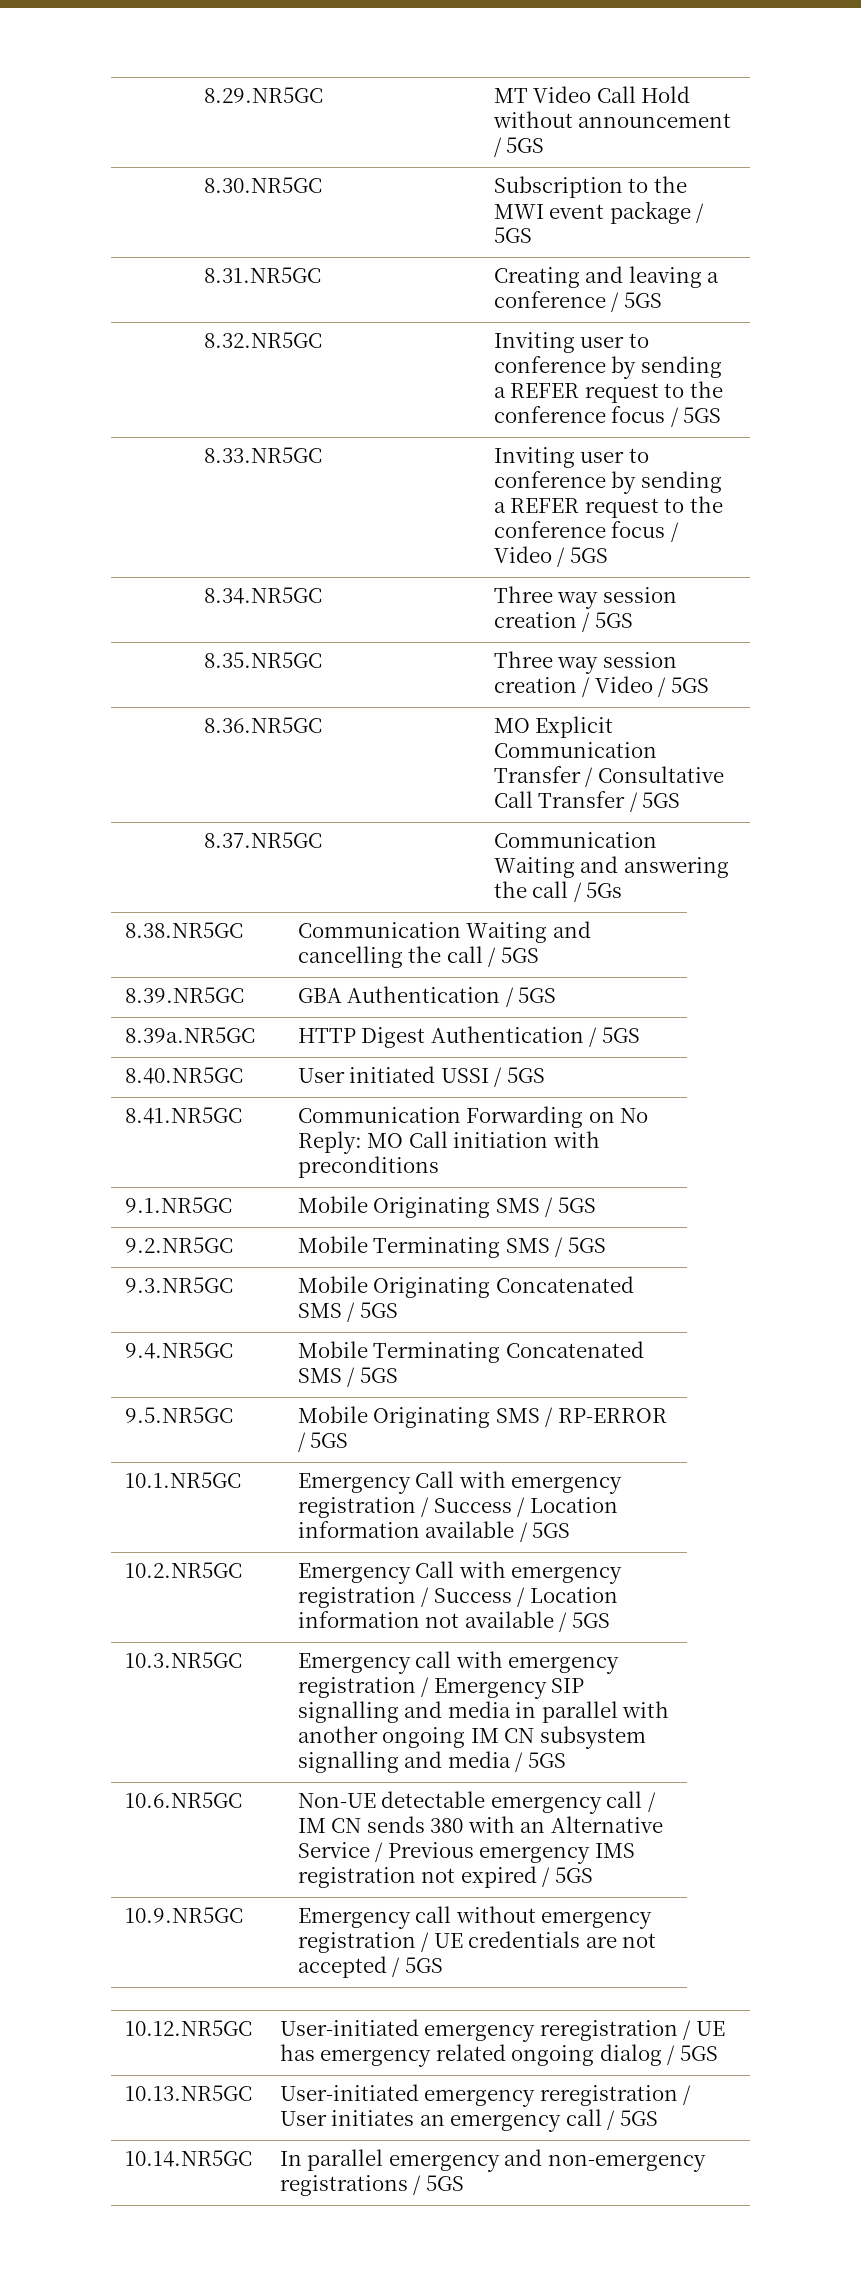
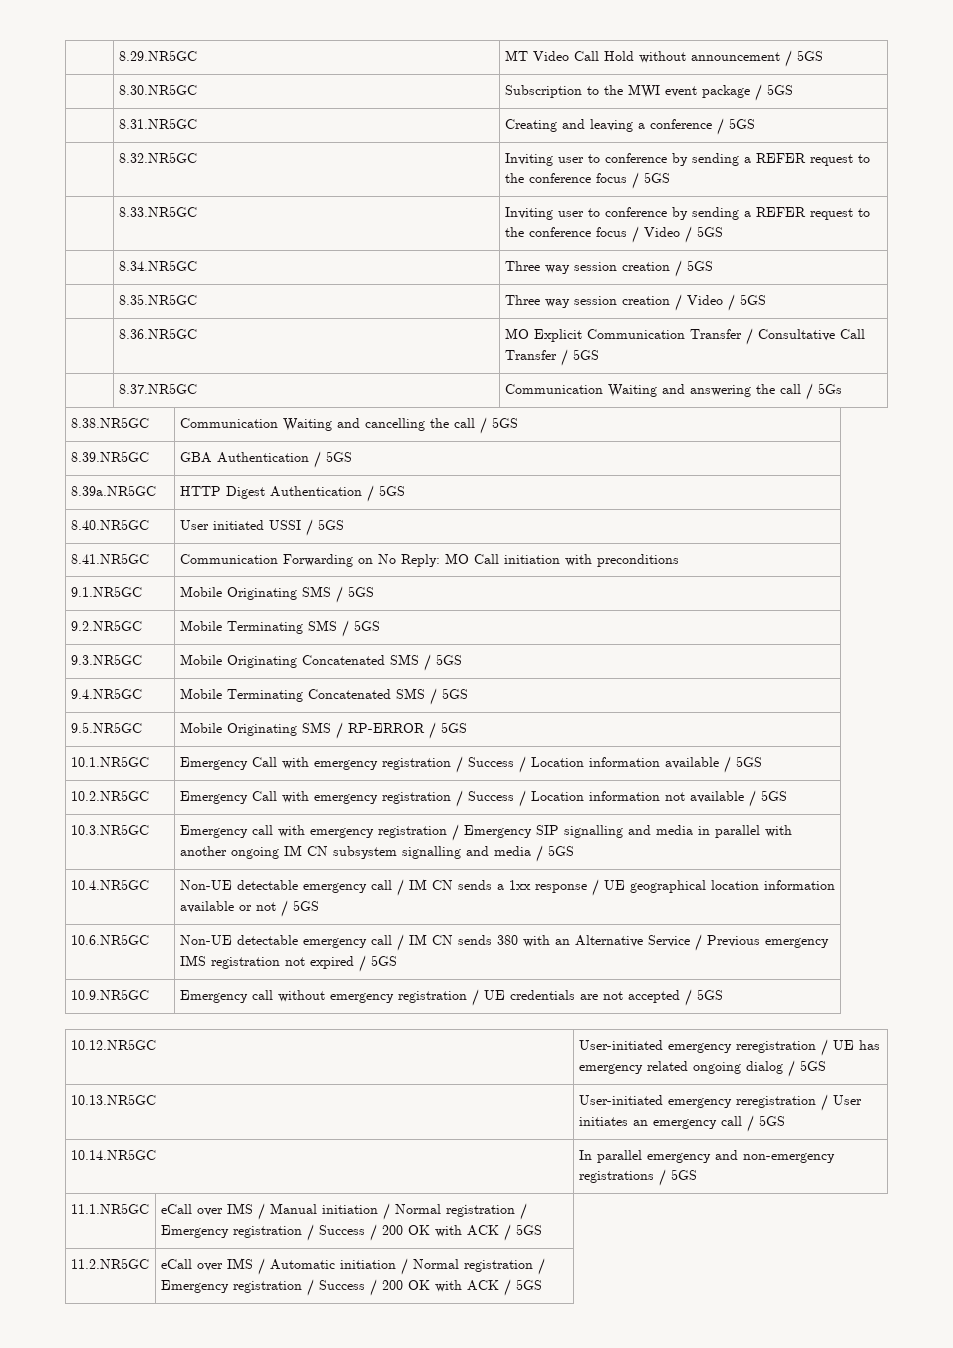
(566, 1760) none -> [70,879,149,890] [179,879,835,896] [179,900,319,917] // 10.4.NR5GC | Non-UE detectable emergency call / IM CN sends a 1xx response / UE geographical location information available or not / 5GS
(464, 2183) none -> [70,1203,149,1214] [160,1203,527,1220] [160,1224,542,1241] [70,1258,149,1269] [160,1258,545,1275] [160,1279,542,1296] // 11.1.NR5GC | eCall over IMS / Manual initiation / Normal registration / Emergency registration / Success / 200 OK with ACK / 5GS // 11.2.NR5GC | eCall over IMS / Automatic initiation / Normal registration / Emergency registration / Success / 200 OK with ACK / 5GS

